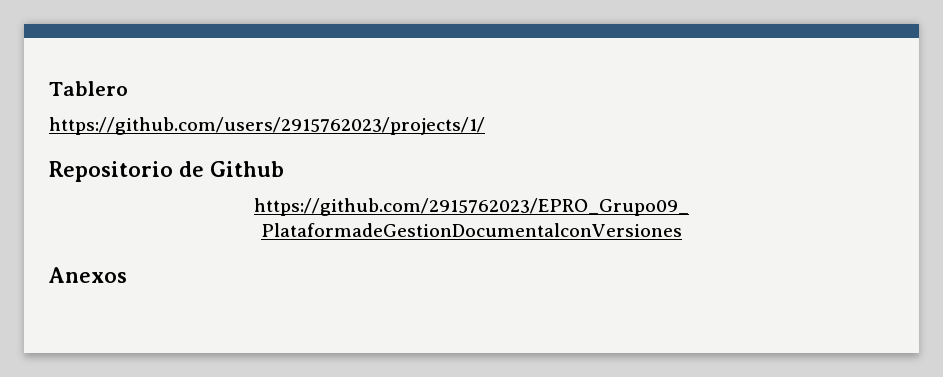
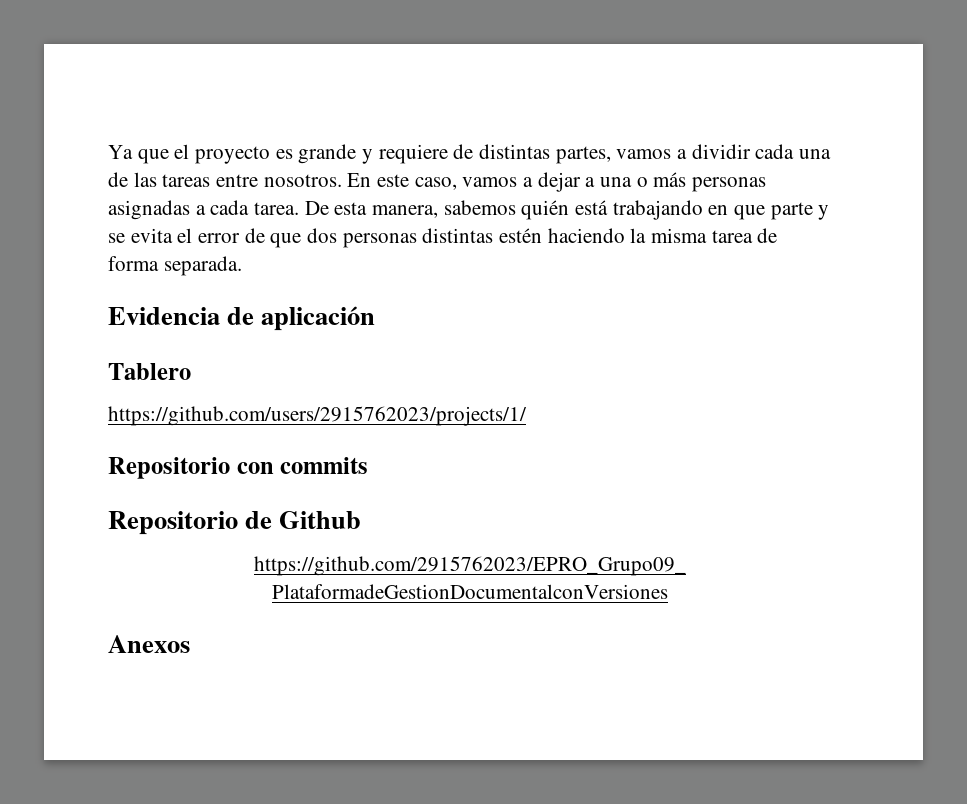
(49, 88) none -> [108,144,832,164] [108,172,767,192] [108,200,830,220] [108,228,778,248] [108,256,242,276] [108,306,376,331] Ya que el proyecto es grande y requiere de distintas partes, vamos a dividir cada una de las tareas entre nosotros. En este caso, vamos a dejar a una o más personas asignadas a cada tarea. De esta manera, sabemos quién está trabajando en que parte y se evita el error de que dos personas distintas estén haciendo la misma tarea de forma separada. // Evidencia de aplicación //
(485, 126) none -> [108,457,369,479] // Repositorio con commits

